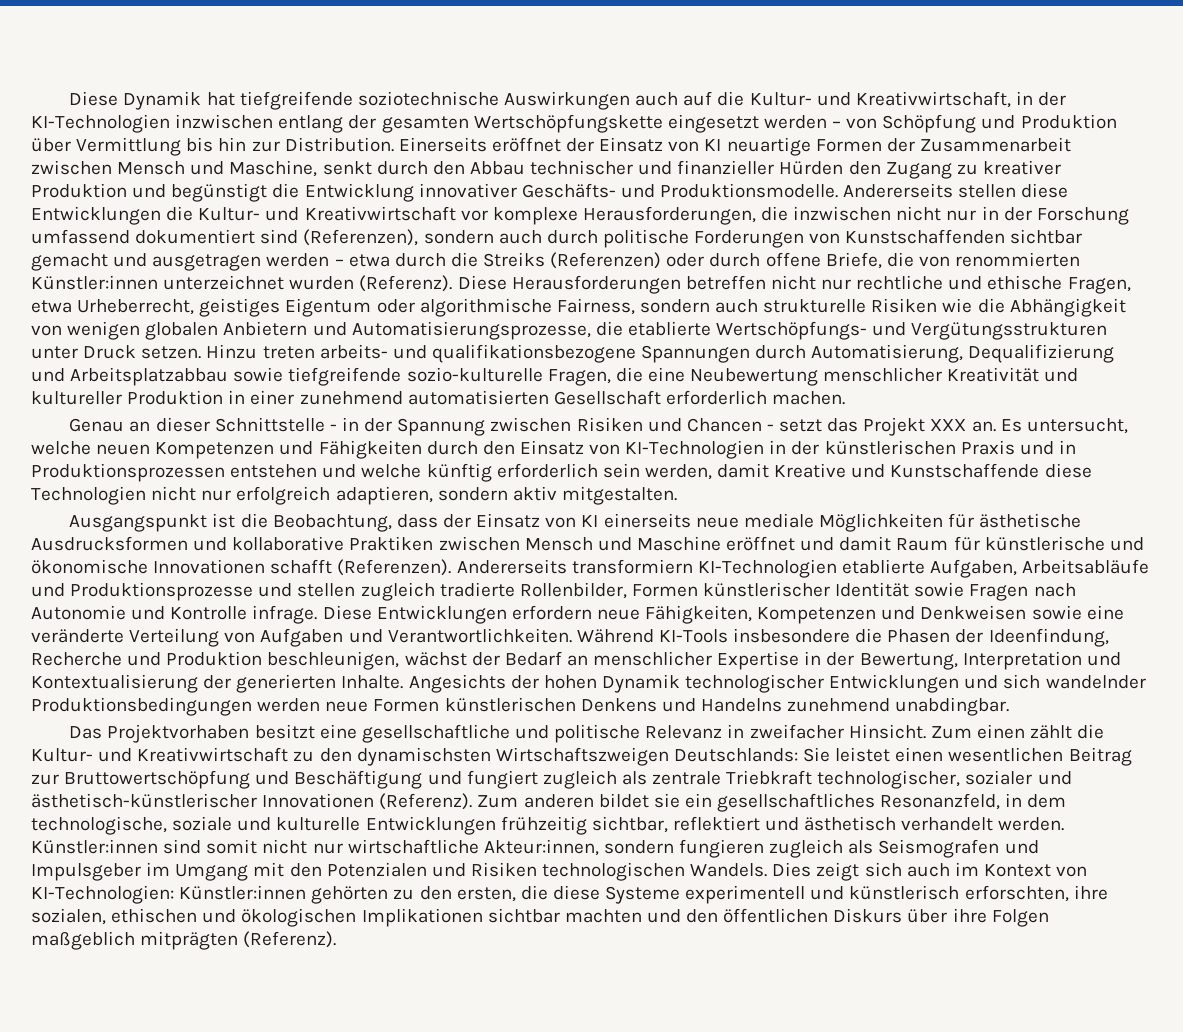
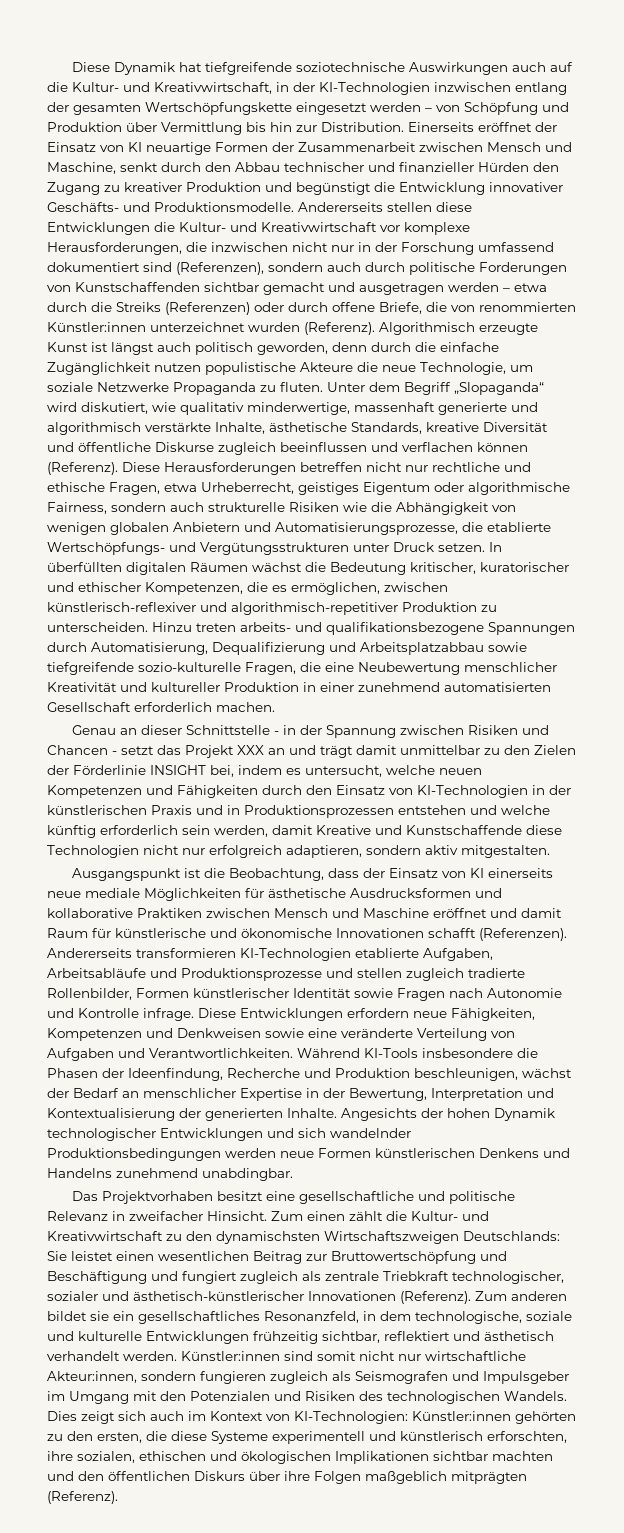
(453, 283) none -> [379,322,538,335] [47,342,499,355] [47,362,533,375] [47,382,544,395] [47,402,538,415] [47,422,548,435] [47,442,528,455] [47,462,118,475] Algorithmisch erzeugte Kunst ist längst auch politisch geworden, denn durch die einfache Zugänglichkeit nutzen populistische Akteure die neue Technologie, um soziale Netzwerke Propaganda zu fluten. Unter dem Begriff „Slopaganda“ wird diskutiert, wie qualitativ minderwertige, massenhaft generierte und algorithmisch verstärkte Inhalte, ästhetische Standards, kreative Diversität und öffentliche Diskurse zugleich beeinflussen und verflachen können (Referenz).
(202, 352) none -> [489,542,502,552] [47,562,569,575] [47,582,448,595] [47,602,497,615] [47,622,148,632] In überfüllten digitalen Räumen wächst die Bedeutung kritischer, kuratorischer und ethischer Kompetenzen, die es ermöglichen, zwischen künstlerisch-reflexiver und algorithmisch-repetitiver Produktion zu unterscheiden.
[971,419,1022,432] an. Es -> [268,745,576,758] [47,765,301,777] an und trägt damit unmittelbar zu den Zielen der Förderlinie INSIGHT bei, indem es
[571,559,693,574] transformiern -> [136,948,236,958] transformieren
(537, 869) none -> [359,1391,383,1401] des

